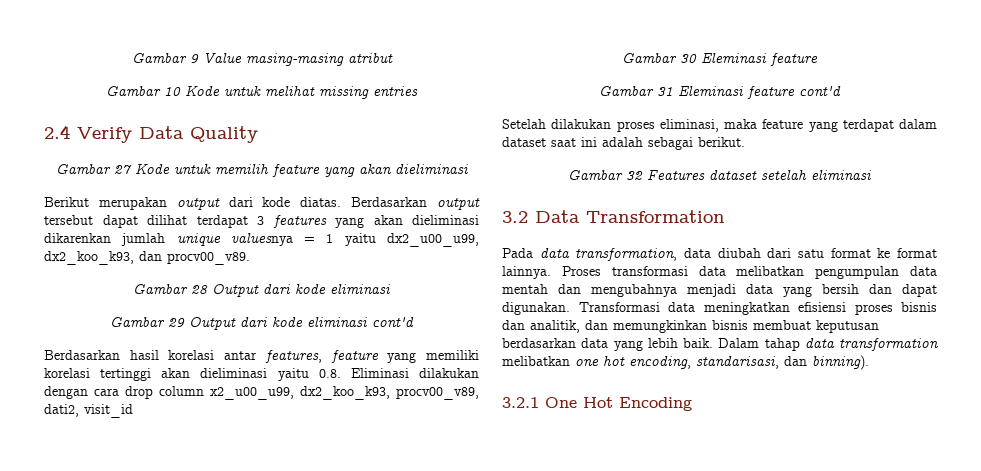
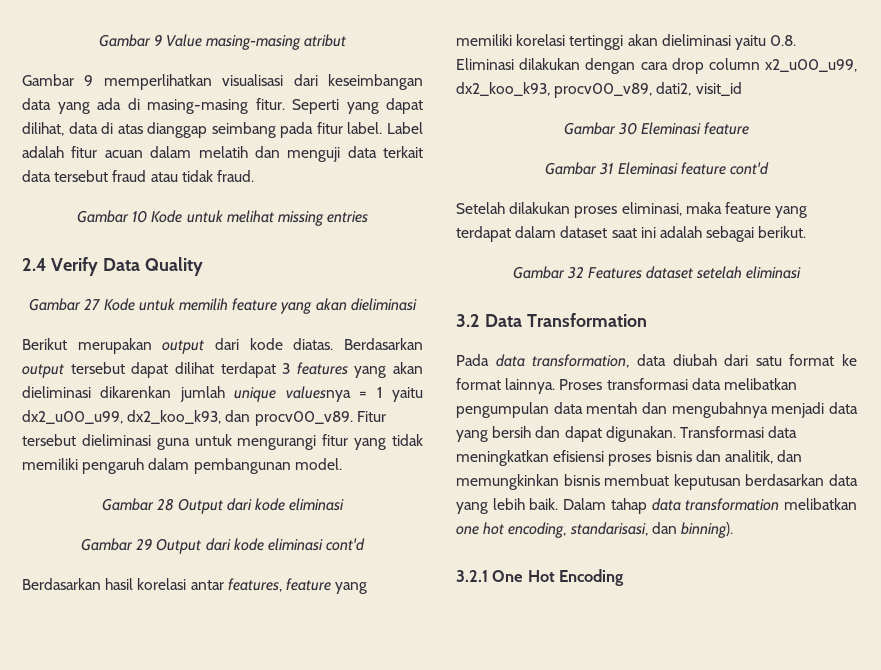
(393, 58) none -> [22,74,423,90] [22,98,423,114] [22,122,423,138] [22,146,423,162] [22,170,254,182] // Gambar 9 memperlihatkan visualisasi dari keseimbangan data yang ada di masing-masing fitur. Seperti yang dapat dilihat, data di atas dianggap seimbang pada fitur label. Label adalah fitur acuan dalam melatih dan menguji data terkait data tersebut fraud atau tidak fraud.
(250, 258) none -> [356,411,386,422] [22,434,423,450] [22,458,342,474] Fitur tersebut dieliminasi guna untuk mengurangi fitur yang tidak memiliki pengaruh dalam pembangunan model.

